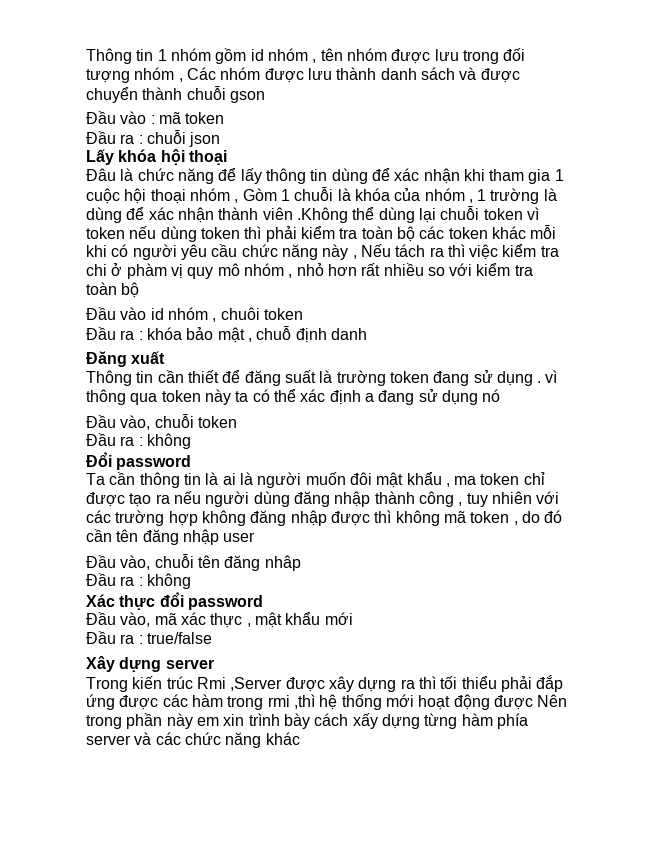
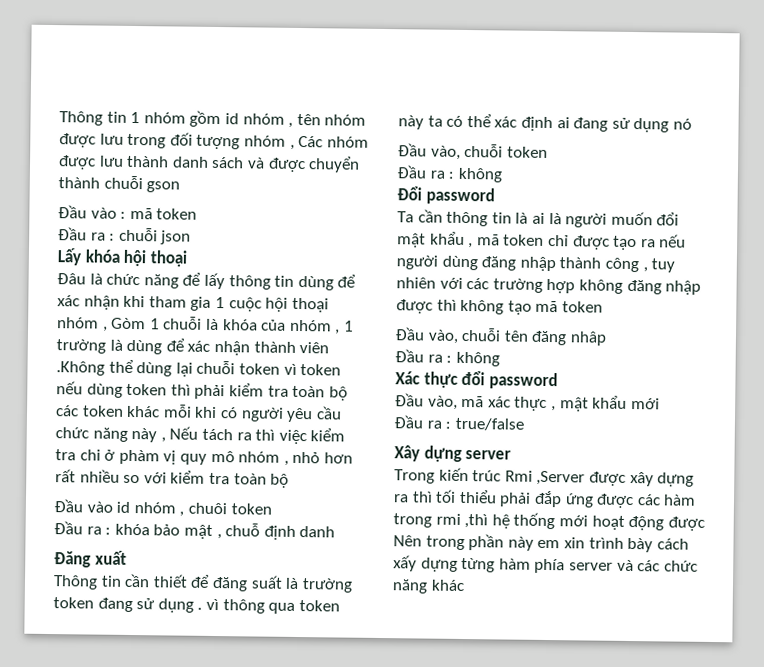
[364,393,374,402] a -> [556,117,570,129] ai
[349,472,372,485] đôi -> [656,212,680,226] đổi
[454,476,477,485] ma -> [476,234,500,246] mã
[443,510,563,525] [86,529,256,545] mã token , do đó cần tên đăng nhập user -> [507,300,603,315] tạo mã token

